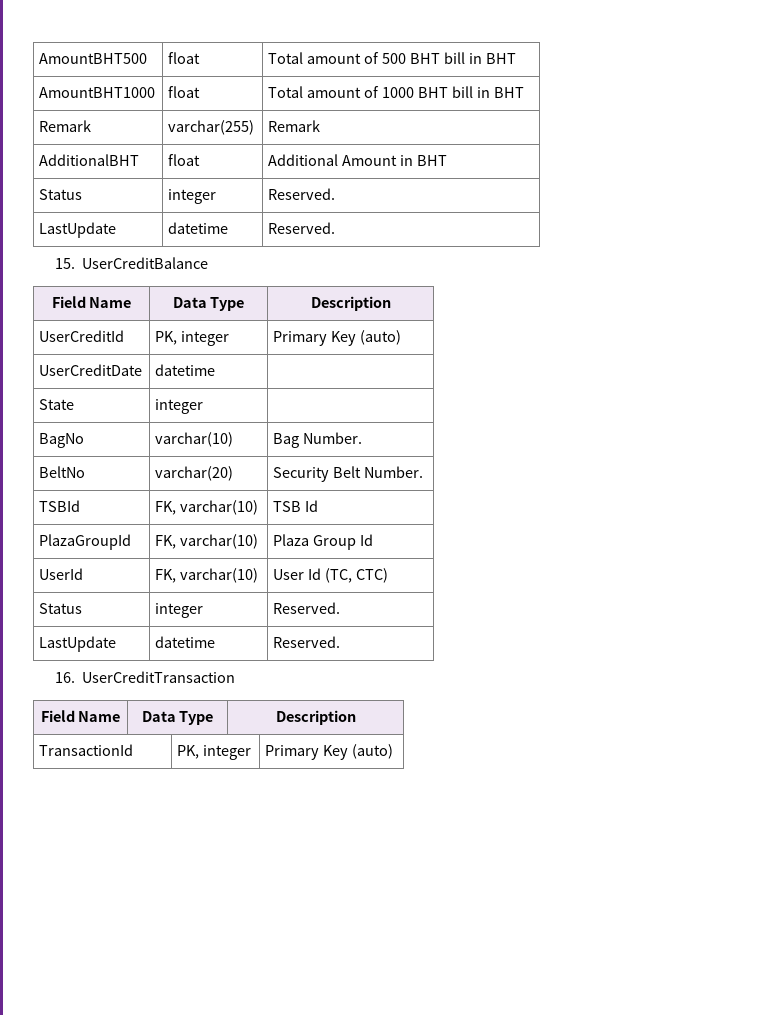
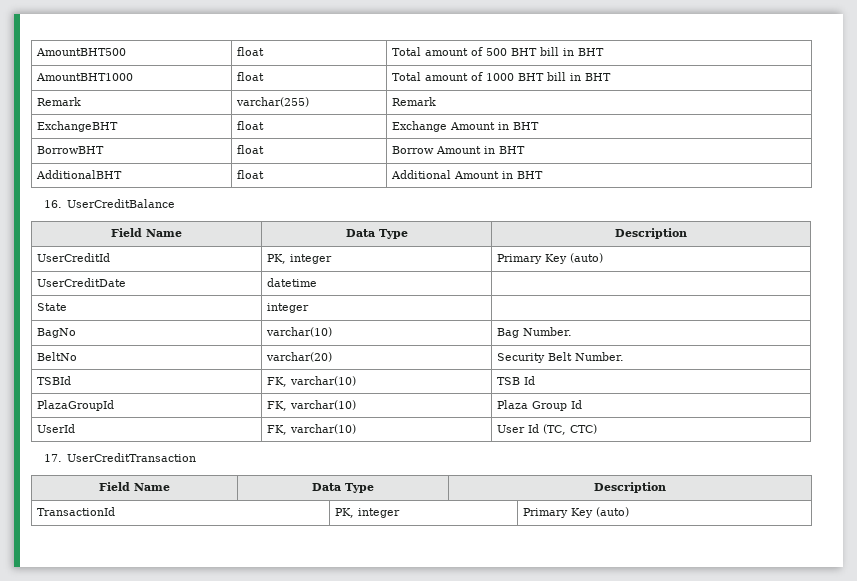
(321, 126) none -> [36,121,118,132] [236,121,264,130] [391,121,539,132] [36,146,104,154] [236,145,264,154] [391,146,525,154] // ExchangeBHT | float | Exchange Amount in BHT // BorrowBHT | float | Borrow Amount in BHT
[39,189,83,200] [168,189,217,204] [268,188,336,200] [39,222,117,238] [168,222,229,234] [268,222,336,234] [55,258,76,269] // Status | integer | Reserved. // LastUpdate | datetime | Reserved. // 15. -> [43,200,62,208] // 16.
[39,603,83,614] [155,603,204,618] [273,602,341,614] [39,636,117,652] [155,636,216,648] [273,636,341,648] [55,672,76,683] // Status | integer | Reserved. // LastUpdate | datetime | Reserved. // 16. -> [43,454,62,462] // 17.

